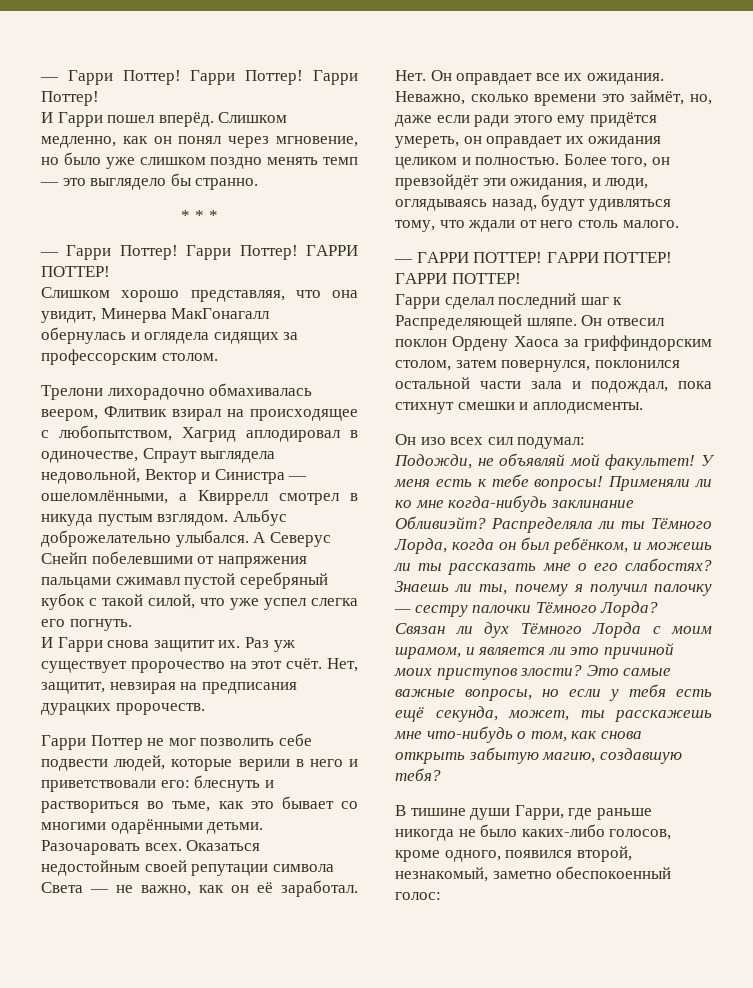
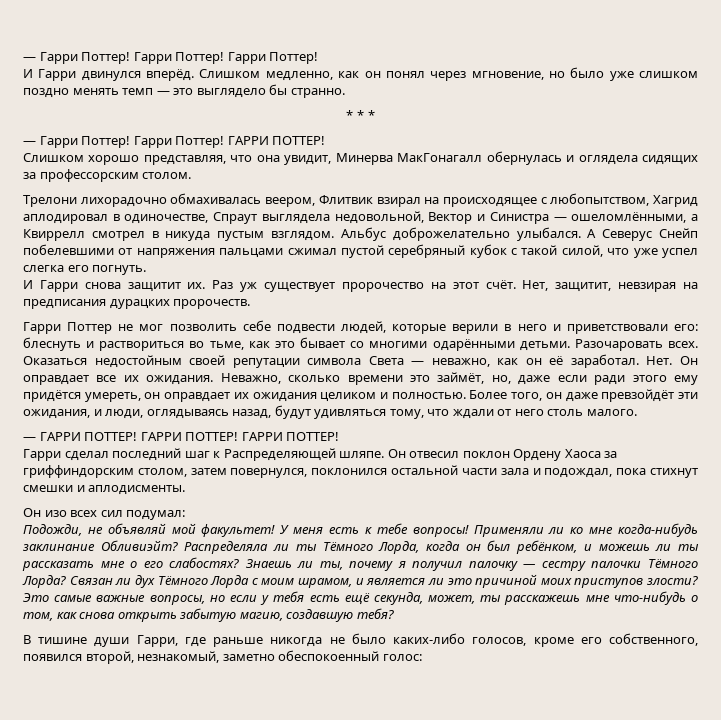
[107,115,156,123] пошел -> [81,71,141,81] двинулся
[115,577,181,585] сжимавл -> [287,248,337,255] сжимал
[116,885,191,896] не важно, -> [431,358,490,367] неважно,
(670, 161) none -> [565,392,598,402] даже
[444,850,501,862] одного, -> [580,633,698,646] его собственного,

